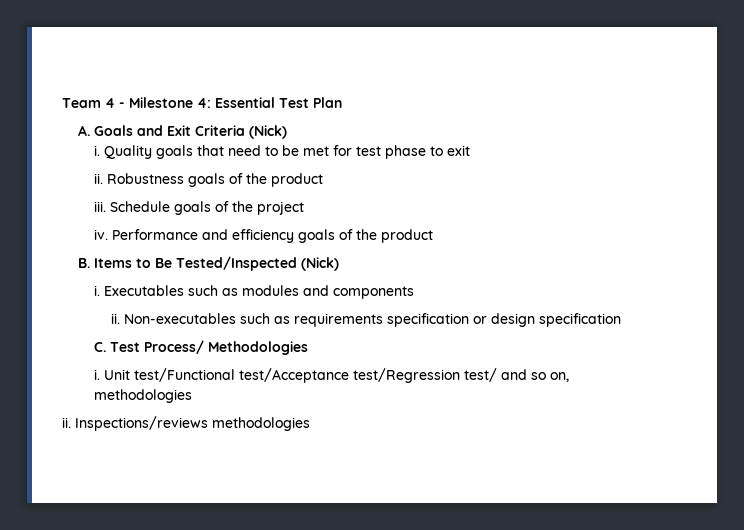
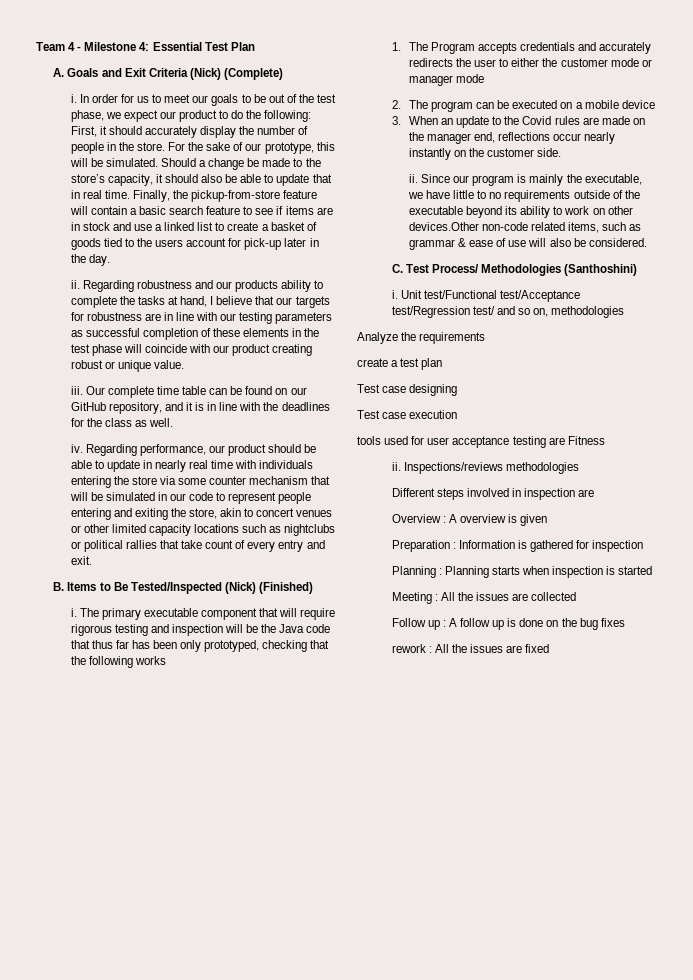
[94,145,471,159] [94,173,324,187] [94,201,305,215] [94,229,434,243] // i. Quality goals that need to be met for test phase to exit // ii. Robustness goals of the product // iii. Schedule goals of the project // iv. Performance and efficiency goals of the product -> [223,68,283,80] [70,94,337,106] [70,110,312,122] [70,126,309,138] [70,142,335,154] [69,158,321,170] [70,174,332,186] [70,190,318,202] [69,206,333,215] [70,222,317,231] [70,238,319,250] [70,254,110,266] [70,280,324,292] [70,296,330,308] [70,312,333,324] [70,328,320,340] [70,344,313,356] [70,360,184,372] [70,386,307,398] [70,402,330,414] [70,418,174,427] [70,444,317,456] [70,460,314,472] [70,476,331,488] [69,492,312,504] [70,508,333,520] [70,524,336,536] [70,540,325,552] [70,556,92,565] (Complete) // i. In order for us to meet our goals to be out of the test phase, we expect our product to do the following: First, it should accurately display the number of people in the store. For the sake of our prototype, this will be simulated. Should a change be made to the store’s capacity, it should also be able to update that in real time. Finally, the pickup-from-store feature will contain a basic search feature to see if items are in stock and use a linked list to create a basket of goods tied to the users account for pick-up later in the day. // ii. Regarding robustness and our products ability to complete the tasks at hand, I believe that our targets for robustness are in line with our testing parameters as successful completion of these elements in the test phase will coincide with our product creating robust or unique value. // iii. Our complete time table can be found on our GitHub repository, and it is in line with the deadlines for the class as well. // iv. Regarding performance, our product should be able to update in nearly real time with individuals entering the store via some counter mechanism that will be simulated in our code to represent people entering and exiting the store, akin to concert venues or other limited capacity locations such as nightclubs or political rallies that take count of every entry and exit.
[94,285,415,299] [110,313,621,327] // i. Executables such as modules and components // ii. Non-executables such as requirements specification or design specification -> [258,582,313,594] [70,608,336,620] [70,624,331,636] [70,640,330,652] [70,656,166,668] [391,42,652,54] [408,58,652,67] [408,74,485,86] [391,100,655,112] [391,116,645,128] [408,132,616,144] [408,148,562,160] [408,174,642,186] [407,190,640,202] [408,206,633,218] [408,222,642,233] [408,238,647,250] (Finished) // i. The primary executable component that will require rigorous testing and inspection will be the Java code that thus far has been only prototyped, checking that the following works // 1. The Program accepts credentials and accurately redirects the user to either the customer mode or manager mode // 2. The program can be executed on a mobile device // 3. When an update to the Covid rules are made on the manager end, reflections occur nearly instantly on the customer side. // ii. Since our program is mainly the executable, we have little to no requirements outside of the executable beyond its ability to work on other devices.Other non-code related items, such as grammar & ease of use will also be considered.
(309, 348) none -> [564,264,638,276] (Santhoshini)
[62,416,310,431] ii. Inspections/reviews methodologies -> [357,332,486,344] [357,358,443,370] [357,384,458,396] [357,410,458,419] [357,436,605,448] [391,462,579,474] [391,488,595,500] [391,514,548,526] [391,540,644,552] [391,566,653,578] [391,592,577,604] [391,618,625,630] [391,644,550,653] Analyze the requirements // create a test plan // Test case designing // Test case execution // tools used for user acceptance testing are Fitness // ii. Inspections/reviews methodologies // Different steps involved in inspection are // Overview : A overview is given // Preparation : Information is gathered for inspection // Planning : Planning starts when inspection is started // Meeting : All the issues are collected // Follow up : A follow up is done on the bug fixes // rework : All the issues are fixed

